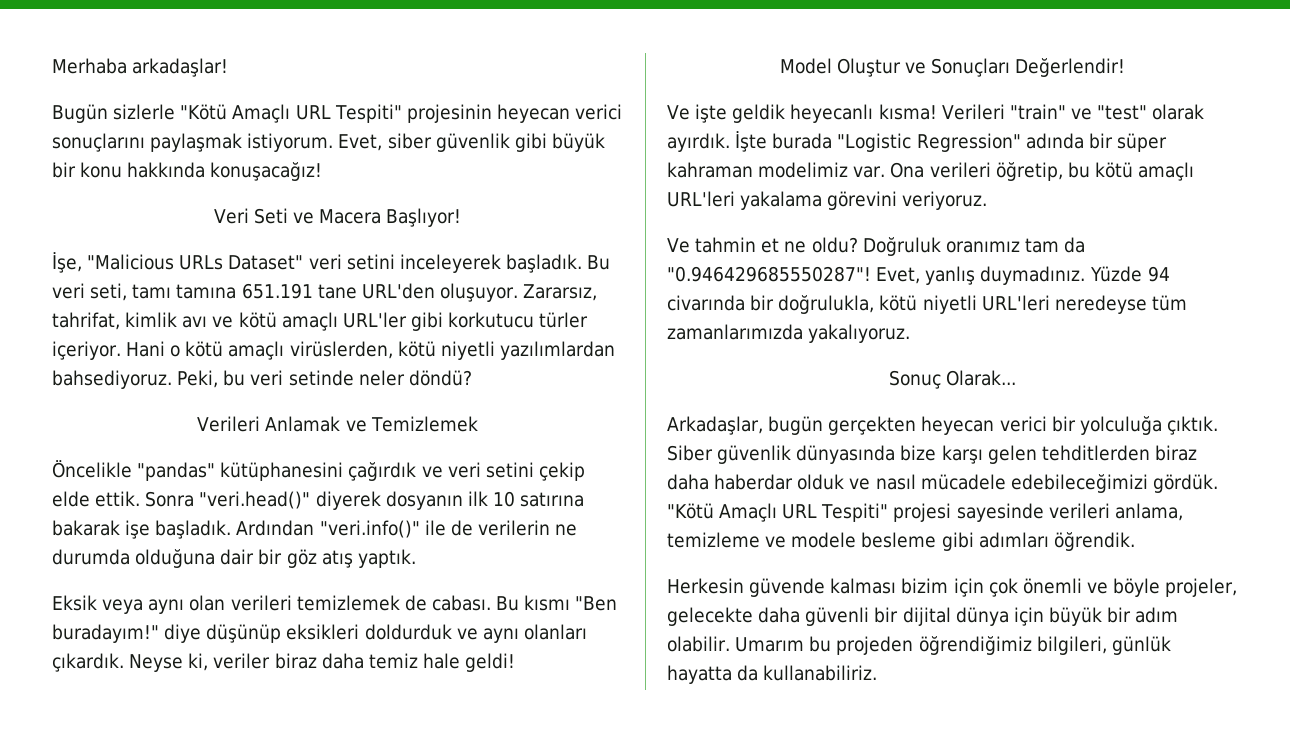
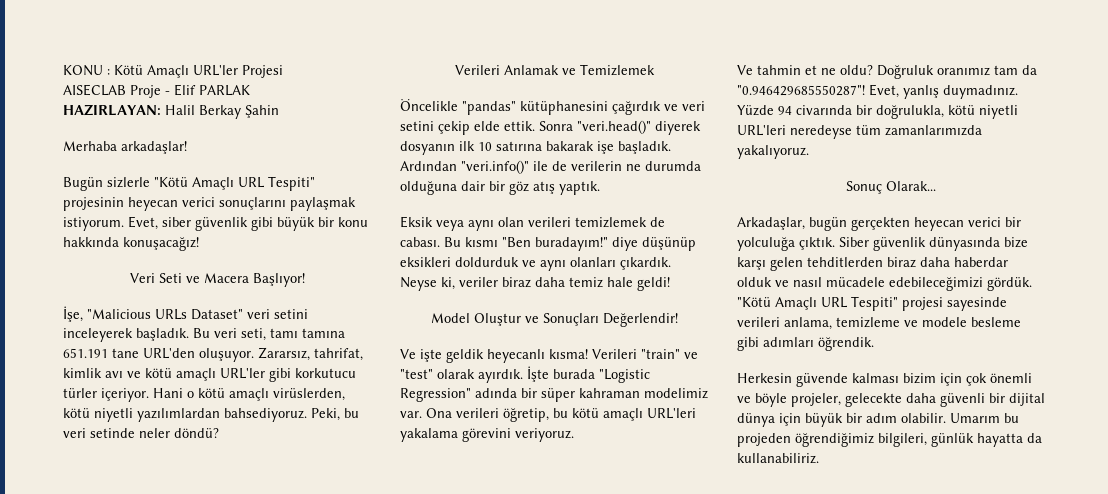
(52, 66) none -> [63,65,283,78] [63,84,250,98] [63,104,279,119] KONU : Kötü Amaçlı URL'ler Projesi // AISECLAB Proje - Elif PARLAK // HAZIRLAYAN: Halil Berkay Şahin //

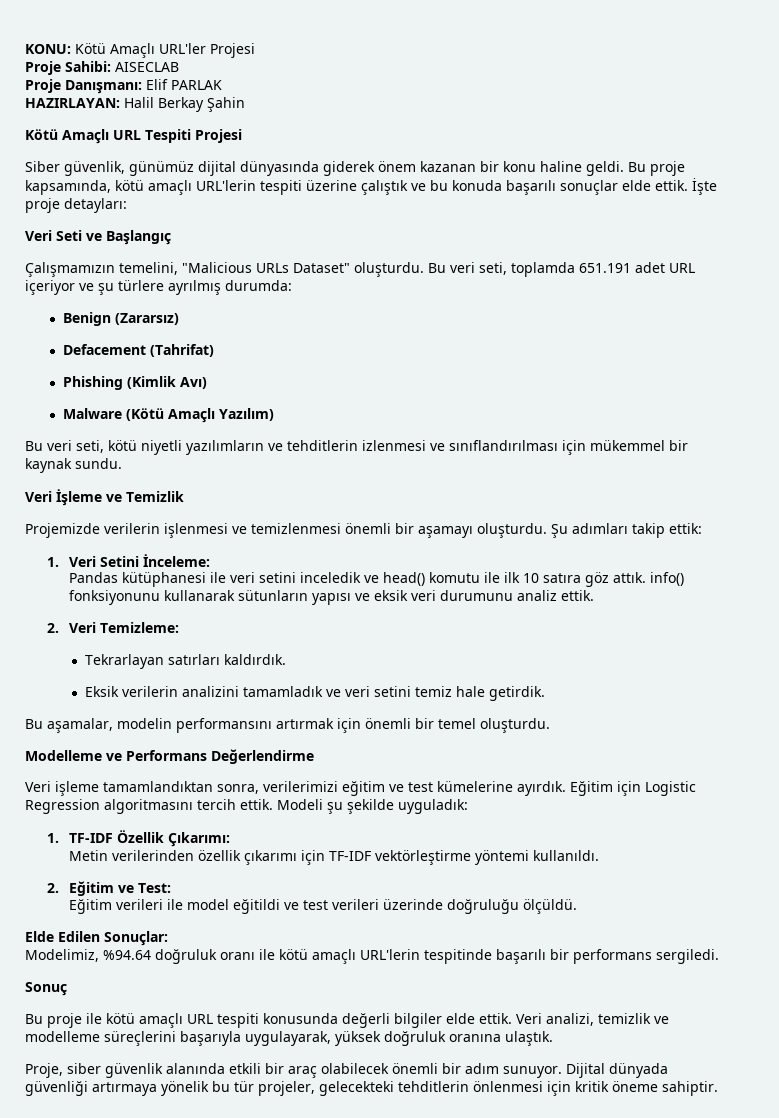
[63,65,110,76] KONU : -> [25,44,71,54] KONU:
(283, 71) none -> [25,61,111,75] Proje Sahibi:
[130,85,170,98] Proje - -> [25,79,142,94] // Proje Danışmanı:
[63,141,187,154] [63,176,315,191] [63,197,356,211] [63,216,368,231] [63,237,199,251] [129,273,305,287] [63,306,308,322] [63,328,345,342] [63,347,363,362] [63,368,356,382] [63,388,345,402] [63,408,359,422] [63,428,219,438] [454,64,655,76] [400,99,705,115] [400,120,701,135] [400,141,671,155] [400,160,701,174] [400,181,600,195] [400,216,665,231] [400,237,696,251] [400,257,671,271] [400,277,670,291] [430,313,678,327] [400,349,698,363] [400,366,650,383] [400,388,708,402] [400,408,696,422] [400,428,574,442] [737,65,1037,79] [737,84,1018,99] [737,105,1018,119] [737,125,982,139] [737,145,809,159] [846,181,936,194] [737,217,1021,231] [737,237,1028,251] [737,257,1008,271] [737,277,1032,291] [737,296,1007,311] [737,317,1021,330] [737,337,874,351] [737,373,1032,387] [737,393,1045,407] [737,413,1019,427] [737,433,1042,447] [737,453,819,464] Merhaba arkadaşlar! // Bugün sizlerle "Kötü Amaçlı URL Tespiti" projesinin heyecan verici sonuçlarını paylaşmak istiyorum. Evet, siber güvenlik gibi büyük bir konu hakkında konuşacağız! // Veri Seti ve Macera Başlıyor! // İşe, "Malicious URLs Dataset" veri setini inceleyerek başladık. Bu veri seti, tamı tamına 651.191 tane URL'den oluşuyor. Zararsız, tahrifat, kimlik avı ve kötü amaçlı URL'ler gibi korkutucu türler içeriyor. Hani o kötü amaçlı virüslerden, kötü niyetli yazılımlardan bahsediyoruz. Peki, bu veri setinde neler döndü? // Verileri Anlamak ve Temizlemek // Öncelikle "pandas" kütüphanesini çağırdık ve veri setini çekip elde ettik. Sonra "veri.head()" diyerek dosyanın ilk 10 satırına bakarak işe başladık. Ardından "veri.info()" ile de verilerin ne durumda olduğuna dair bir göz atış yaptık. // Eksik veya aynı olan verileri temizlemek de cabası. Bu kısmı "Ben buradayım!" diye düşünüp eksikleri doldurduk ve aynı olanları çıkardık. Neyse ki, veriler biraz daha temiz hale geldi! // Model Oluştur ve Sonuçları Değerlendir! // Ve işte geldik heyecanlı kısma! Verileri "train" ve "test" olarak ayırdık. İşte burada "Logistic Regression" adında bir süper kahraman modelimiz var. Ona verileri öğretip, bu kötü amaçlı URL'leri yakalama görevini veriyoruz. // Ve tahmin et ne oldu? Doğruluk oranımız tam da "0.946429685550287"! Evet, yanlış duymadınız. Yüzde 94 civarında bir doğrulukla, kötü niyetli URL'leri neredeyse tüm zamanlarımızda yakalıyoruz. // Sonuç Olarak... // Arkadaşlar, bugün gerçekten heyecan verici bir yolculuğa çıktık. Siber güvenlik dünyasında bize karşı gelen tehditlerden biraz daha haberdar olduk ve nasıl mücadele edebileceğimizi gördük. "Kötü Amaçlı URL Tespiti" projesi sayesinde verileri anlama, temizleme ve modele besleme gibi adımları öğrendik. // Herkesin güvende kalması bizim için çok önemli ve böyle projeler, gelecekte daha güvenli bir dijital dünya için büyük bir adım olabilir. Umarım bu projeden öğrendiğimiz bilgileri, günlük hayatta da kullanabiliriz. -> [25,129,242,144] [25,161,685,176] [25,178,717,195] [25,198,127,213] [25,230,171,245] [25,262,695,277] [25,280,292,295] [62,312,179,326] [62,344,214,357] [62,376,207,390] [62,408,274,423] [25,440,688,455] [25,458,122,473] [25,489,184,506] [25,523,702,538] [47,554,211,567] [69,572,685,587] [69,590,595,605] [47,622,180,633] [84,654,286,669] [84,686,545,701] [25,718,550,733] [25,749,314,764] [25,781,696,796] [25,799,468,814] [47,830,231,847] [69,850,600,865] [47,881,172,896] [69,899,578,914] [25,931,168,946] [25,949,719,964] [25,982,67,996] [25,1013,669,1028] [25,1031,553,1046] [25,1063,668,1078] [25,1081,718,1096] Kötü Amaçlı URL Tespiti Projesi // Siber güvenlik, günümüz dijital dünyasında giderek önem kazanan bir konu haline geldi. Bu proje kapsamında, kötü amaçlı URL'lerin tespiti üzerine çalıştık ve bu konuda başarılı sonuçlar elde ettik. İşte proje detayları: // Veri Seti ve Başlangıç // Çalışmamızın temelini, "Malicious URLs Dataset" oluşturdu. Bu veri seti, toplamda 651.191 adet URL içeriyor ve şu türlere ayrılmış durumda: // Benign (Zararsız) // Defacement (Tahrifat) // Phishing (Kimlik Avı) // Malware (Kötü Amaçlı Yazılım) // Bu veri seti, kötü niyetli yazılımların ve tehditlerin izlenmesi ve sınıflandırılması için mükemmel bir kaynak sundu. // Veri İşleme ve Temizlik // Projemizde verilerin işlenmesi ve temizlenmesi önemli bir aşamayı oluşturdu. Şu adımları takip ettik: // 1. Veri Setini İnceleme: // Pandas kütüphanesi ile veri setini inceledik ve head() komutu ile ilk 10 satıra göz attık. info() fonksiyonunu kullanarak sütunların yapısı ve eksik veri durumunu analiz ettik. // 2. Veri Temizleme: // Tekrarlayan satırları kaldırdık. // Eksik verilerin analizini tamamladık ve veri setini temiz hale getirdik. // Bu aşamalar, modelin performansını artırmak için önemli bir temel oluşturdu. // Modelleme ve Performans Değerlendirme // Veri işleme tamamlandıktan sonra, verilerimizi eğitim ve test kümelerine ayırdık. Eğitim için Logistic Regression algoritmasını tercih ettik. Modeli şu şekilde uyguladık: // 1. TF-IDF Özellik Çıkarımı: // Metin verilerinden özellik çıkarımı için TF-IDF vektörleştirme yöntemi kullanıldı. // 2. Eğitim ve Test: // Eğitim verileri ile model eğitildi ve test verileri üzerinde doğruluğu ölçüldü. // Elde Edilen Sonuçlar: // Modelimiz, %94.64 doğruluk oranı ile kötü amaçlı URL'lerin tespitinde başarılı bir performans sergiledi. // Sonuç // Bu proje ile kötü amaçlı URL tespiti konusunda değerli bilgiler elde ettik. Veri analizi, temizlik ve modelleme süreçlerini başarıyla uygulayarak, yüksek doğruluk oranına ulaştık. // Proje, siber güvenlik alanında etkili bir araç olabilecek önemli bir adım sunuyor. Dijital dünyada güvenliği artırmaya yönelik bu tür projeler, gelecekteki tehditlerin önlenmesi için kritik öneme sahiptir.

